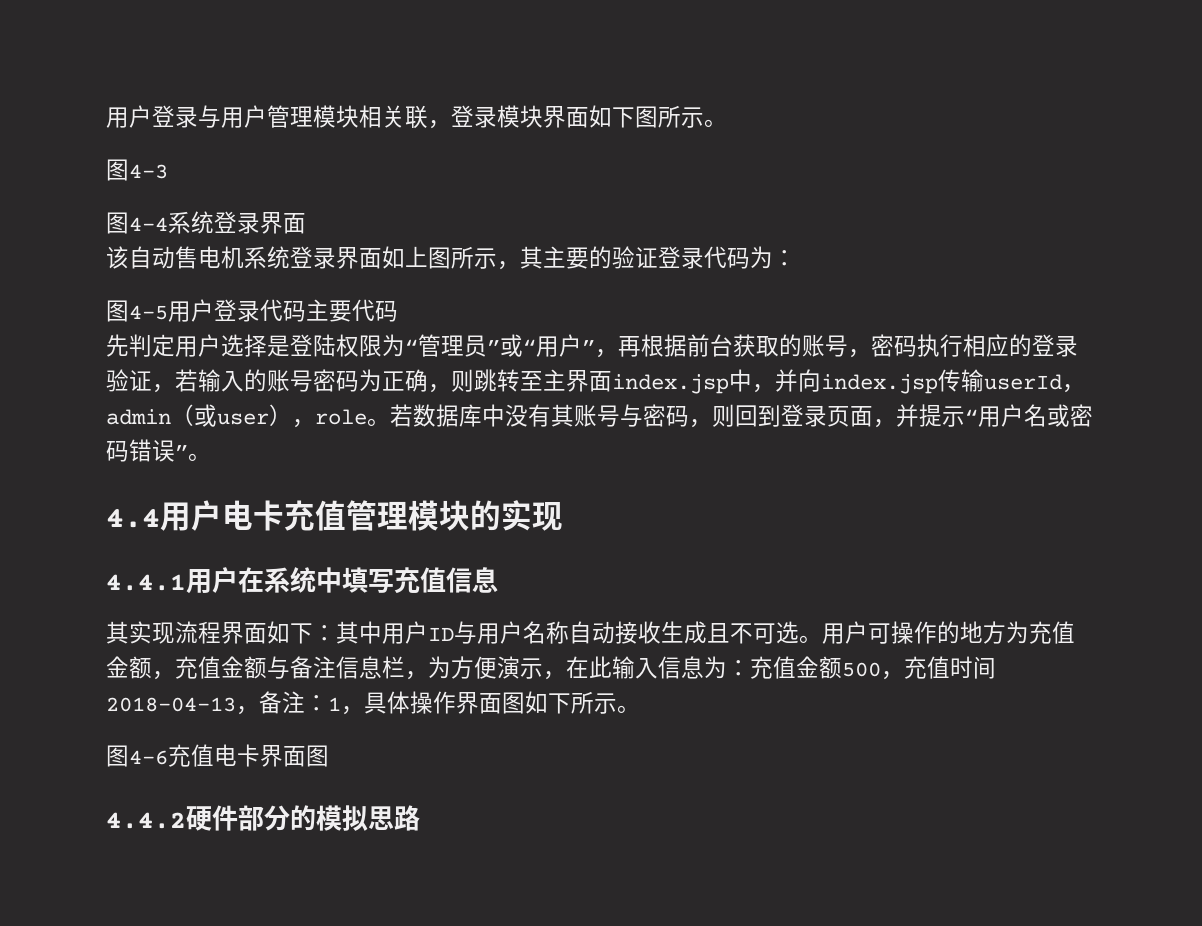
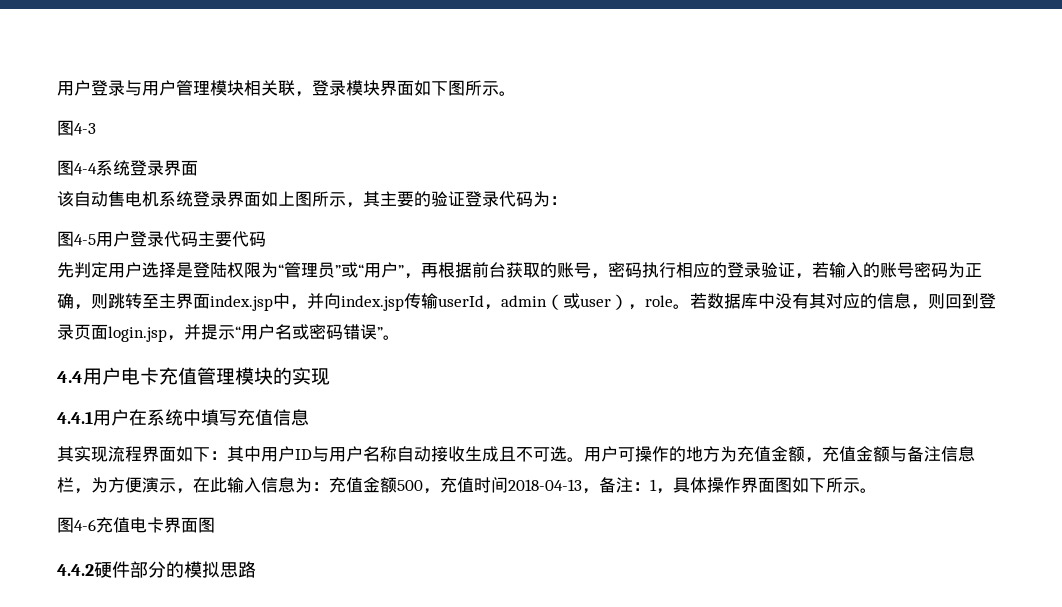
[574,404,689,427] 账号与密码 -> [826,293,911,309] 对应的信息
(873, 416) none -> [108,326,167,342] login.jsp

